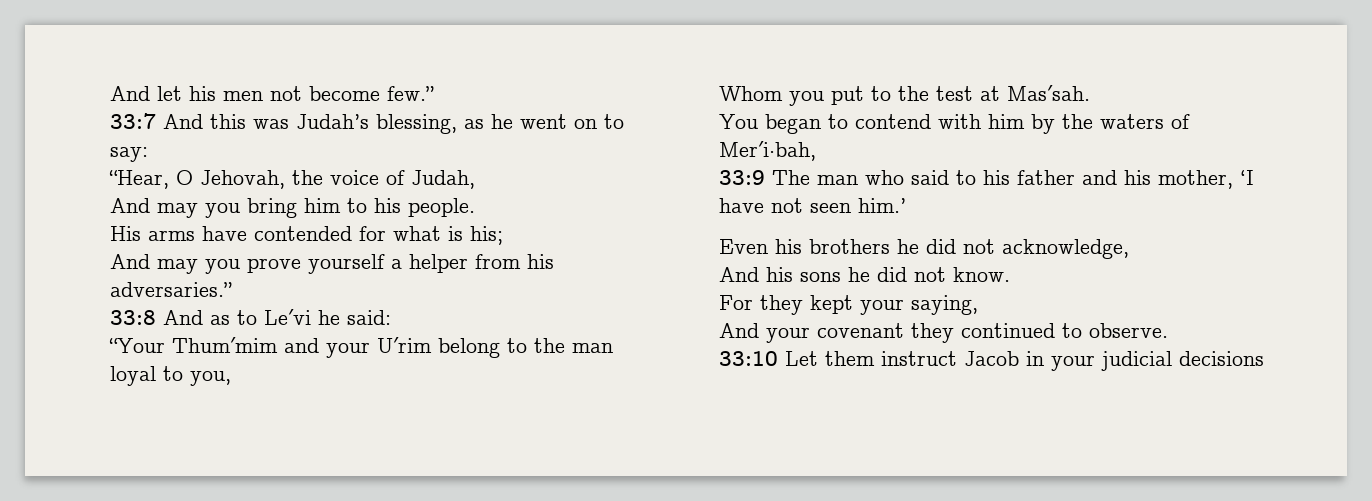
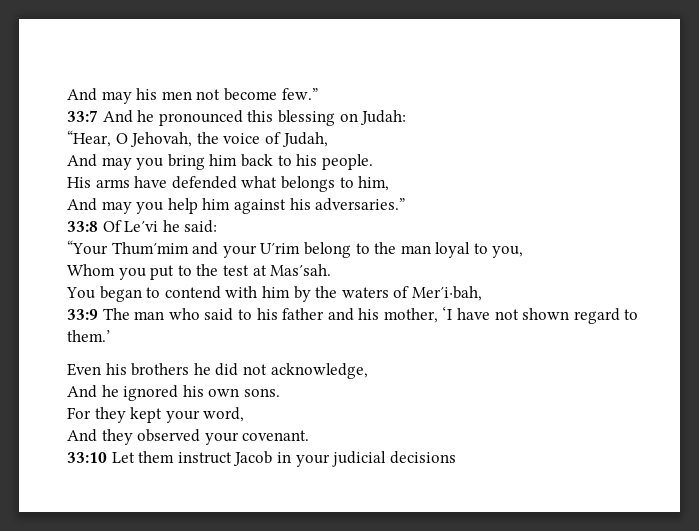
[110,86,182,101] And let -> [67,88,132,104] And may
[210,114,624,134] [110,147,148,162] this was Judah’s blessing, as he went on to say: -> [137,110,407,126] he pronounced this blessing on Judah:
(341, 205) none -> [240,154,273,167] back
[254,226,503,245] [110,254,521,274] contended for what is his; // And may you prove yourself a helper from -> [171,176,390,192] [67,198,286,214] defended what belongs to him, // And may you help him against
[163,310,257,325] And as to -> [102,220,122,232] Of
[810,198,906,213] seen him.’ -> [522,308,639,324] [67,330,111,342] shown regard to them.’
[766,267,1010,282] his sons he did not know. -> [101,385,280,401] he ignored his own sons.
[911,295,978,315] [719,323,1168,343] saying, // And your covenant they continued to observe. -> [203,407,245,422] [67,429,310,445] word, // And they observed your covenant.

